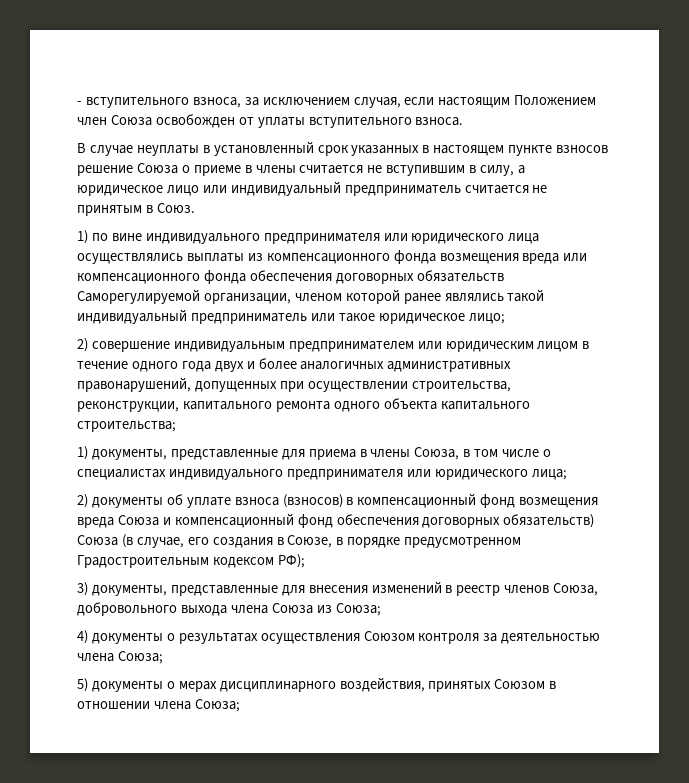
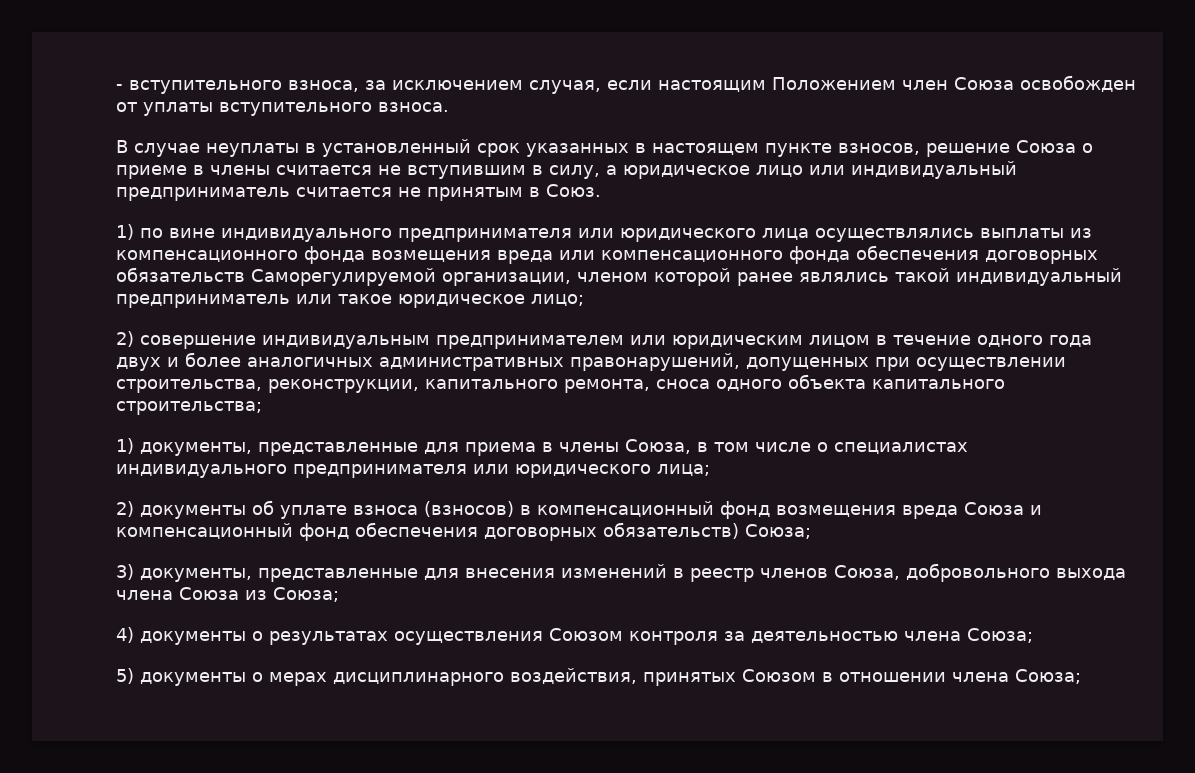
[556,145,609,153] взносов -> [838,143,920,155] взносов,
[275,401,330,412] ремонта -> [564,379,710,393] ремонта, сноса
[77,534,522,548] [77,554,305,568] Союза (в случае, его создания в Союзе, в порядке предусмотренном Градостроительным кодексом РФ); -> [745,524,811,539] Союза;

